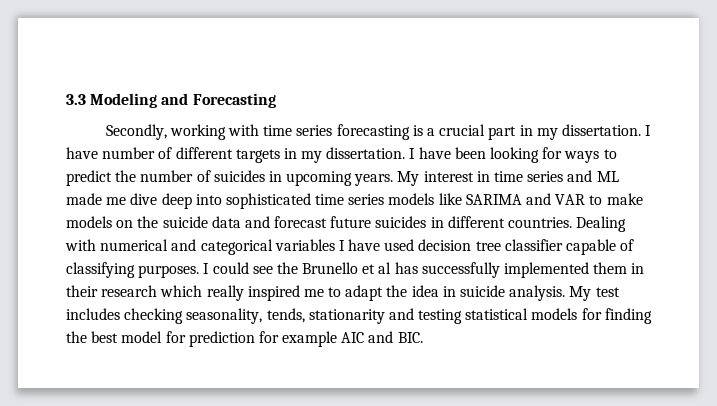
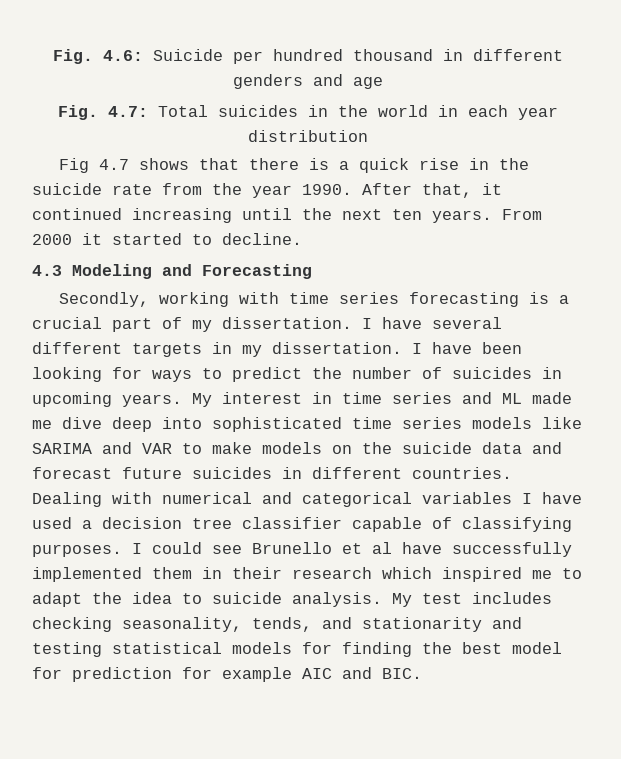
[66,94,86,105] 3.3 -> [52,49,563,64] [232,74,383,89] [57,105,558,120] [247,130,368,142] [58,158,529,173] [32,183,502,198] [32,208,542,223] [32,233,302,245] [32,265,62,276] Fig. 4.6: Suicide per hundred thousand in different genders and age // Fig. 4.7: Total suicides in the world in each year distribution // Fig 4.7 shows that there is a quick rise in the suicide rate from the year 1990. After that, it continued increasing until the next ten years. From 2000 it started to decline. // 4.3
[519,124,652,140] [66,147,173,159] in my dissertation. I have number of -> [162,317,502,332] of my dissertation. I have several
(415, 245) none -> [82,520,92,529] a
[276,262,298,274] the -> (242, 549) none
[394,262,418,274] has -> [402,542,442,554] have
[206,285,244,301] really -> (432, 573) none
[442,286,456,297] in -> [182,593,202,604] to
(305, 315) none -> [322,617,352,629] and

